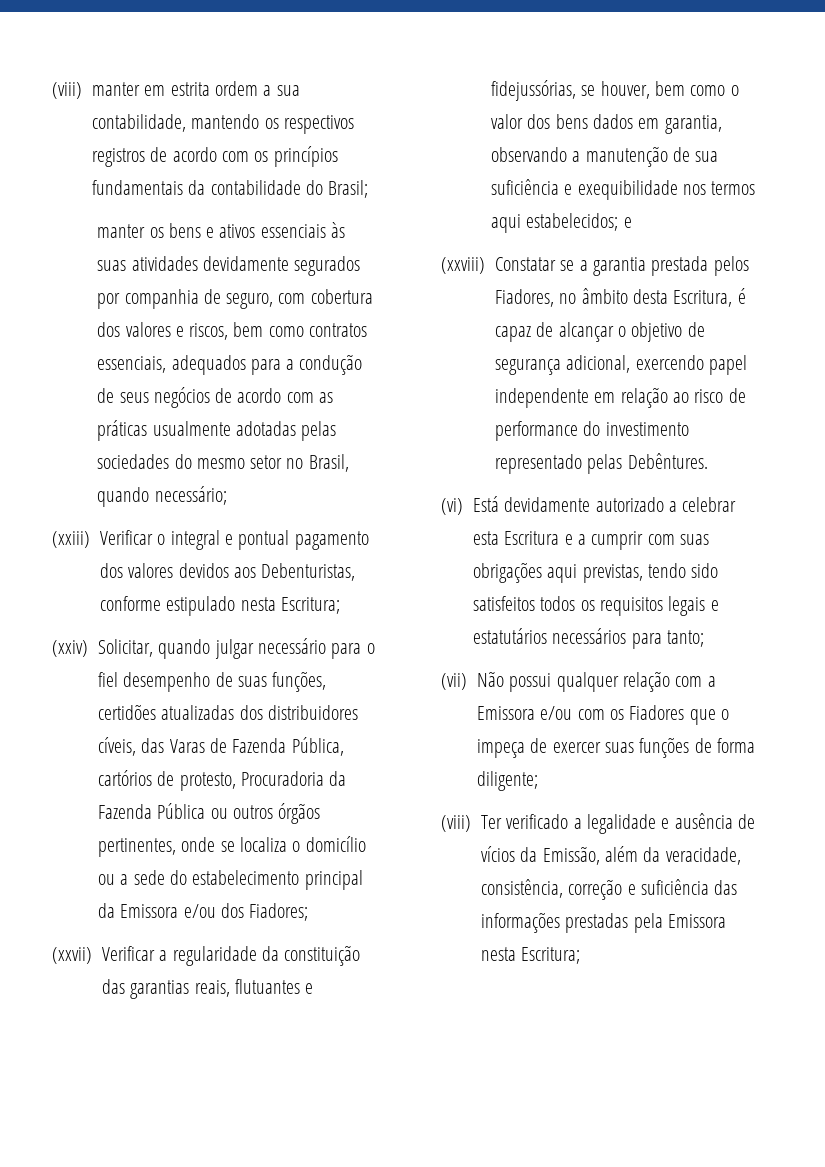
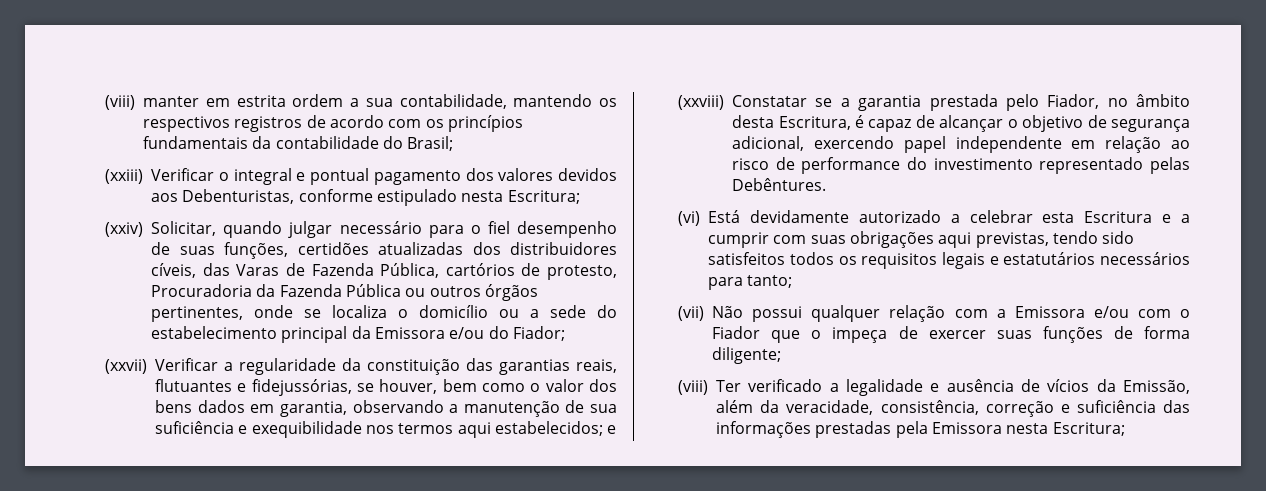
[97,222,345,238] [97,256,361,276] [97,289,373,309] [97,322,367,340] [97,354,363,375] [97,387,333,408] [97,420,337,441] [97,454,349,472] [97,486,227,507] // manter os bens e ativos essenciais às suas atividades devidamente segurados por companhia de seguro, com cobertura dos valores e riscos, bem como contratos essenciais, adequados para a condução de seus negócios de acordo com as práticas usualmente adotadas pelas sociedades do mesmo setor no Brasil, quando necessário; -> (454, 143) none
[220,903,309,921] dos Fiadores; -> [488,326,566,341] do Fiador;
[713,256,749,276] [495,289,555,307] pelos Fiadores, -> [1005,94,1100,111] pelo Fiador,
[609,705,685,720] os Fiadores -> [1180,309,1190,318] [712,326,761,339] o Fiador

